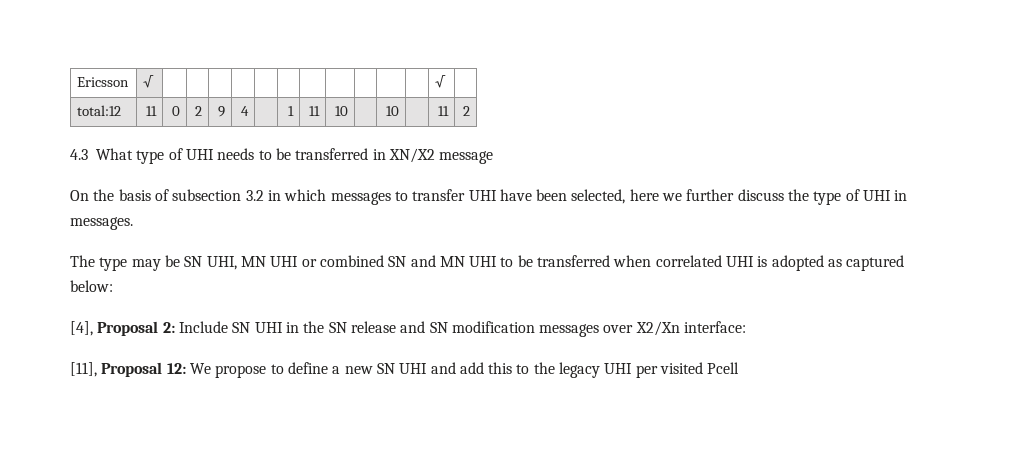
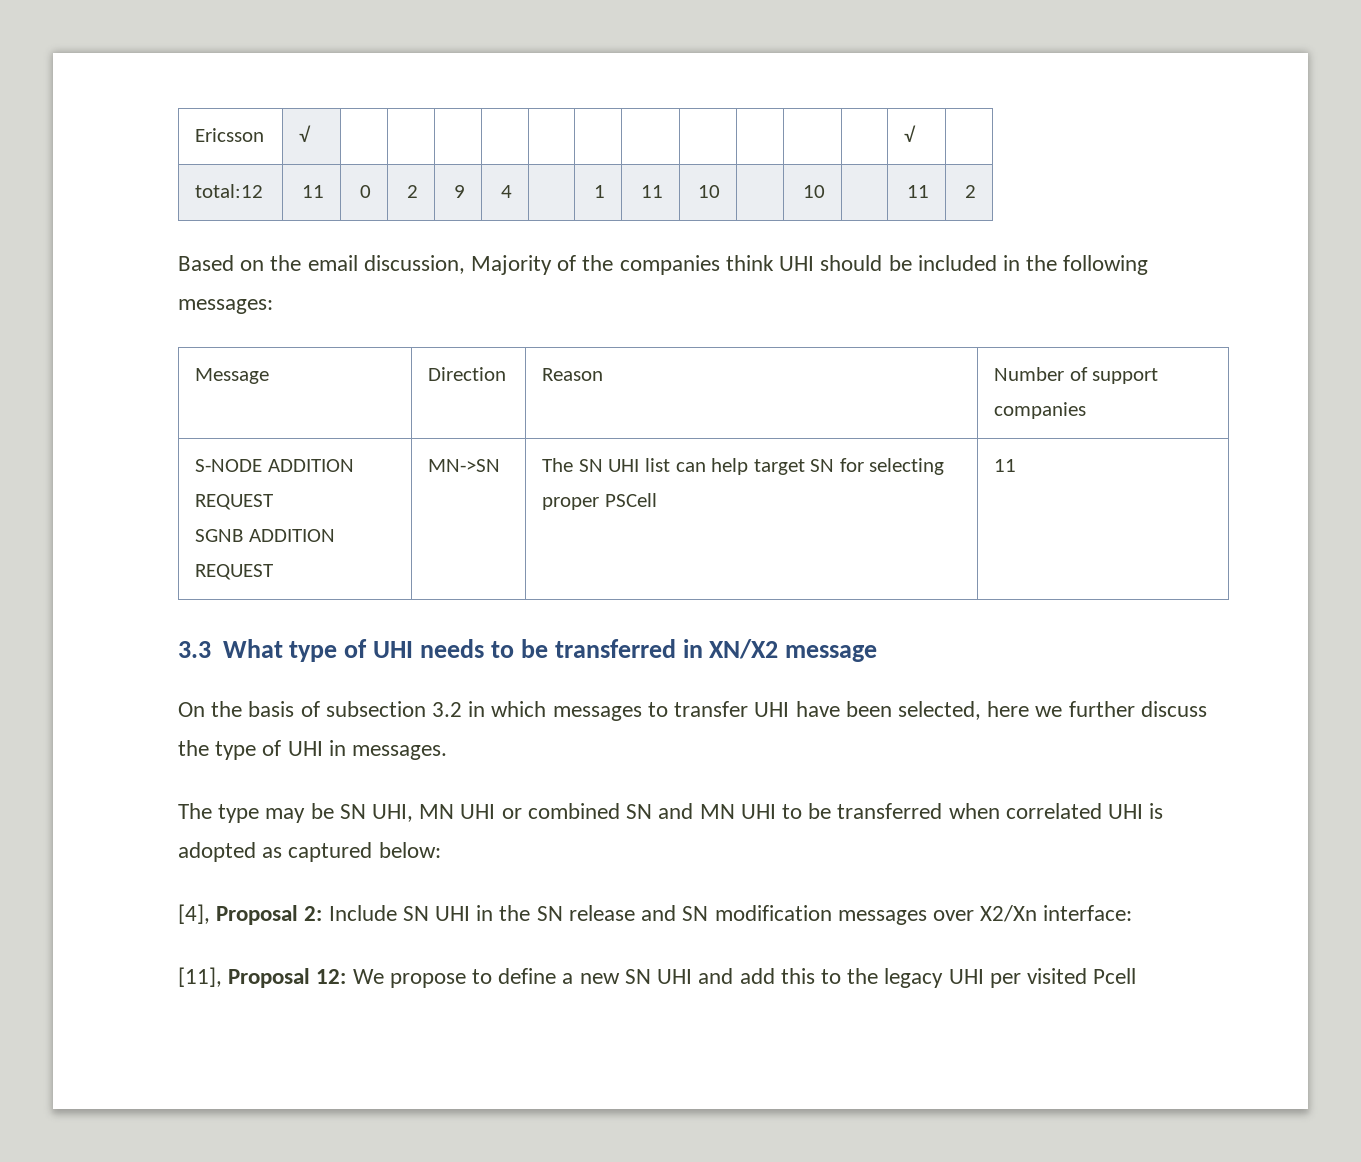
[70,149,88,160] 4.3 -> [178,255,1149,275] [178,299,273,314] [195,368,270,384] [428,367,507,381] [542,368,604,381] [994,367,1159,384] [994,402,1087,419] [195,459,354,472] [195,494,274,510] [195,529,335,542] [195,564,274,580] [428,459,501,472] [542,458,945,475] [542,493,657,510] [994,459,1017,472] [178,641,211,658] Based on the email discussion, Majority of the companies think UHI should be included in the following messages: // Message | Direction | Reason | Number of support companies // S-NODE ADDITION REQUEST // SGNB ADDITION REQUEST | MN->SN | The SN UHI list can help target SN for selecting proper PSCell | 11 // 3.3

